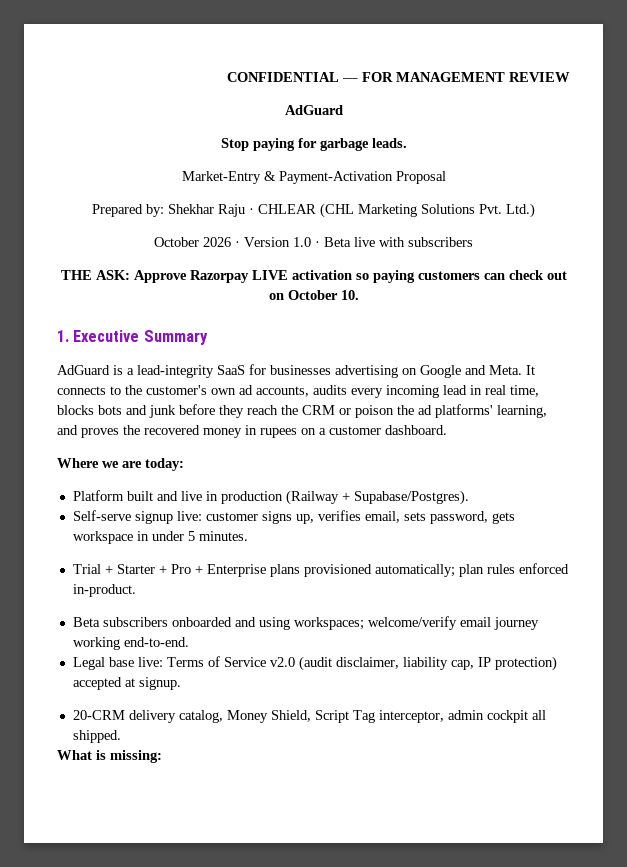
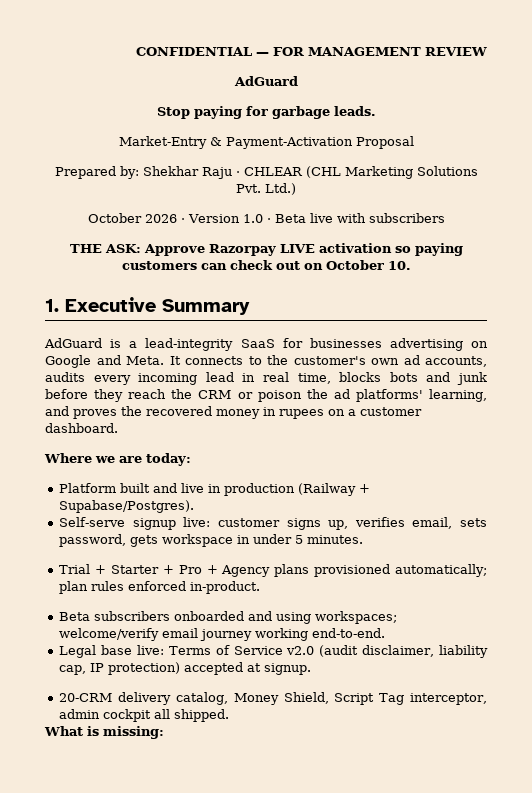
[206,564,266,577] Enterprise -> [221,565,271,577] Agency

